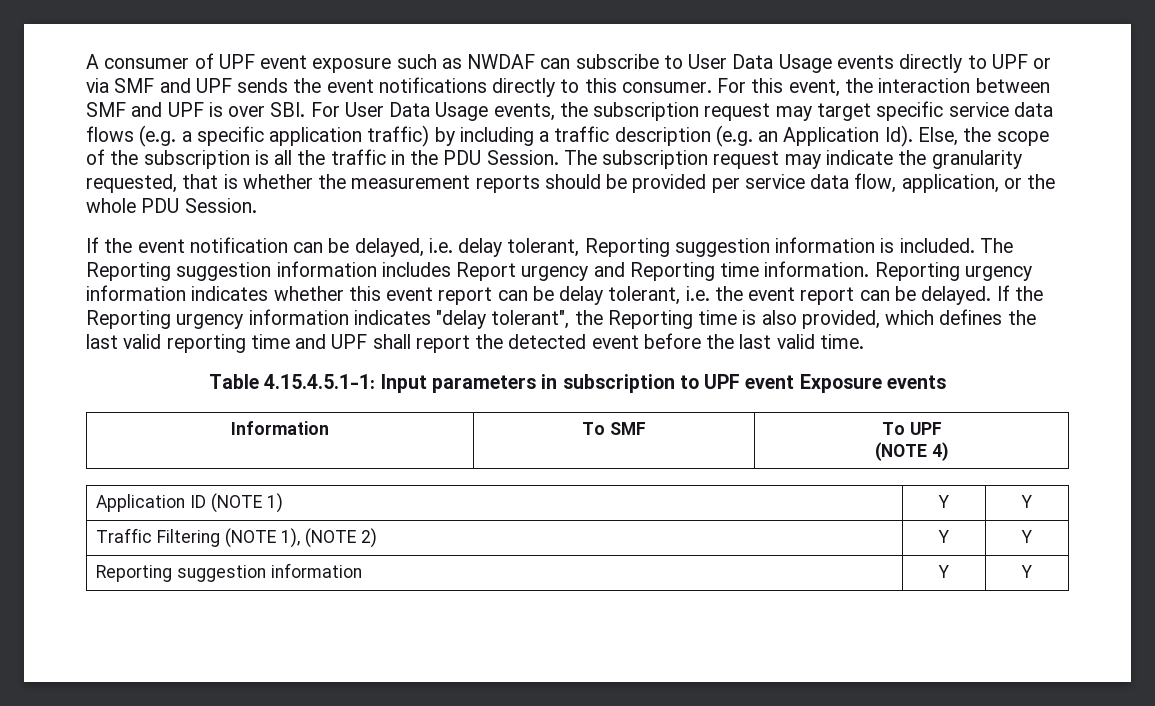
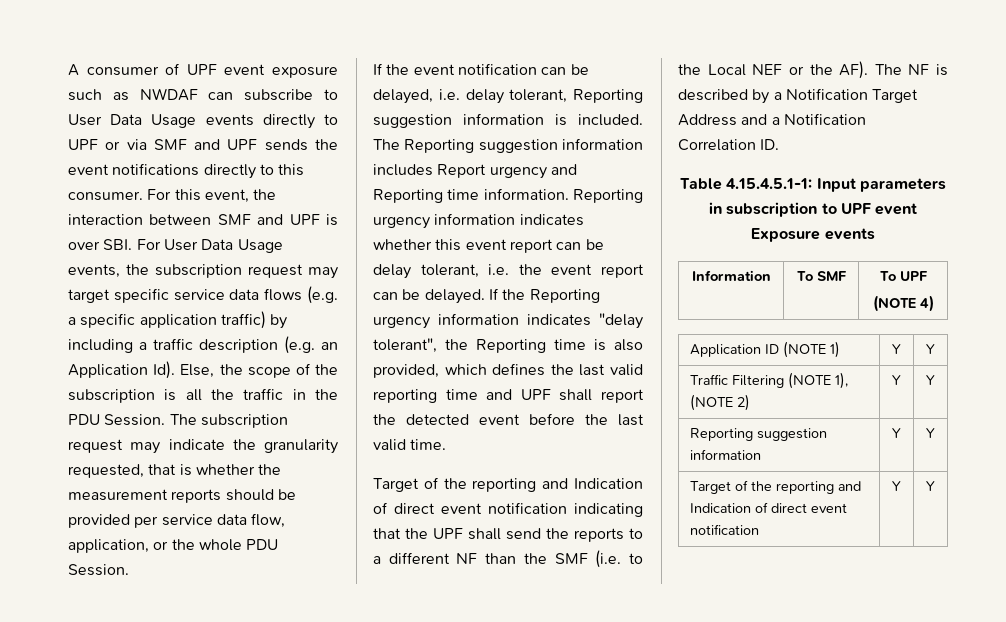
(864, 341) none -> [373,477,643,492] [373,502,643,517] [373,528,643,542] [373,550,643,568] [678,61,948,79] [678,88,919,104] [678,113,866,126] [678,139,780,151] // Target of the reporting and Indication of direct event notification indicating that the UPF shall send the reports to a different NF than the SMF (i.e. to the Local NEF or the AF). The NF is described by a Notification Target Address and a Notification Correlation ID.
(1032, 571) none -> [689,480,861,494] [689,502,847,513] [689,524,759,535] [892,481,901,491] [926,481,935,491] // Target of the reporting and Indication of direct event notification | Y | Y

